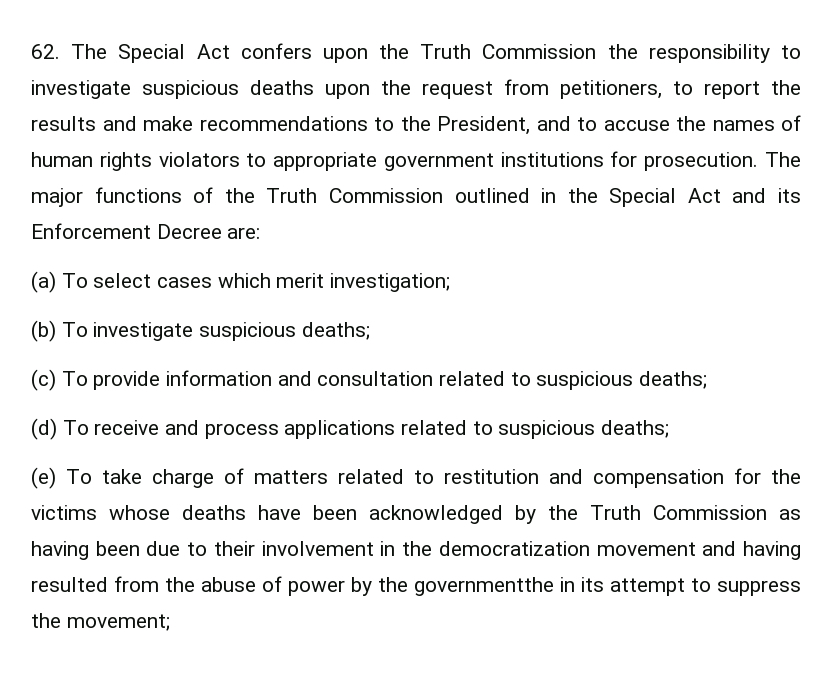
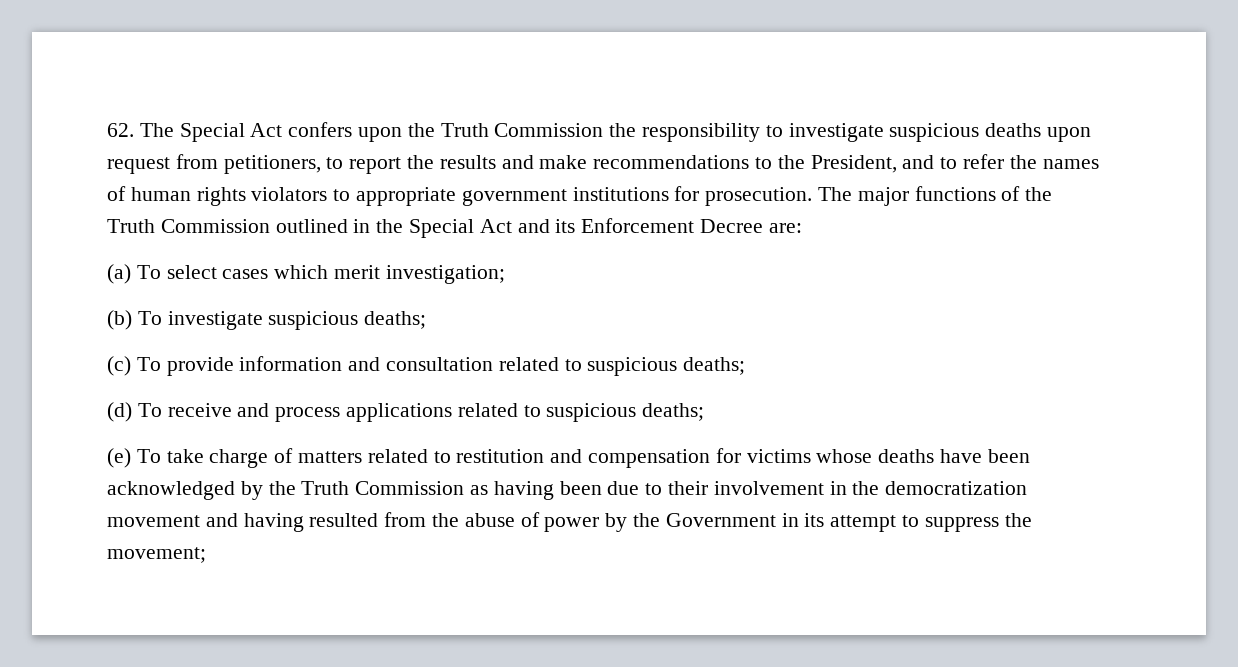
[381,80,411,95] the -> (1092, 134) none
[603,120,670,131] accuse -> [963,154,1005,169] refer
[771,469,801,484] the -> (741, 455) none
[414,577,554,596] governmentthe -> [665,513,776,527] Government

